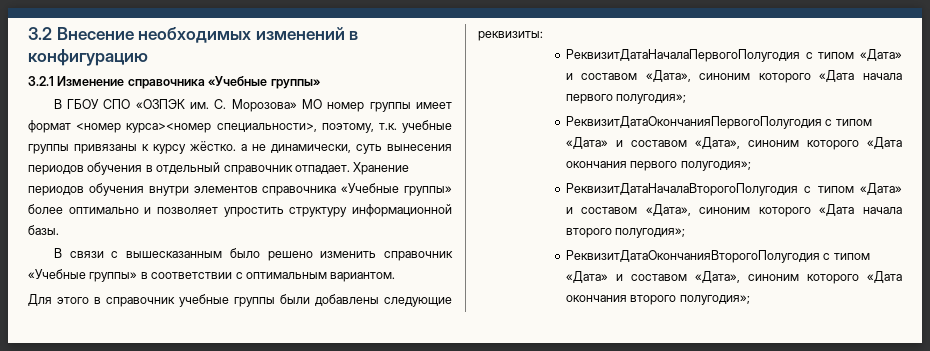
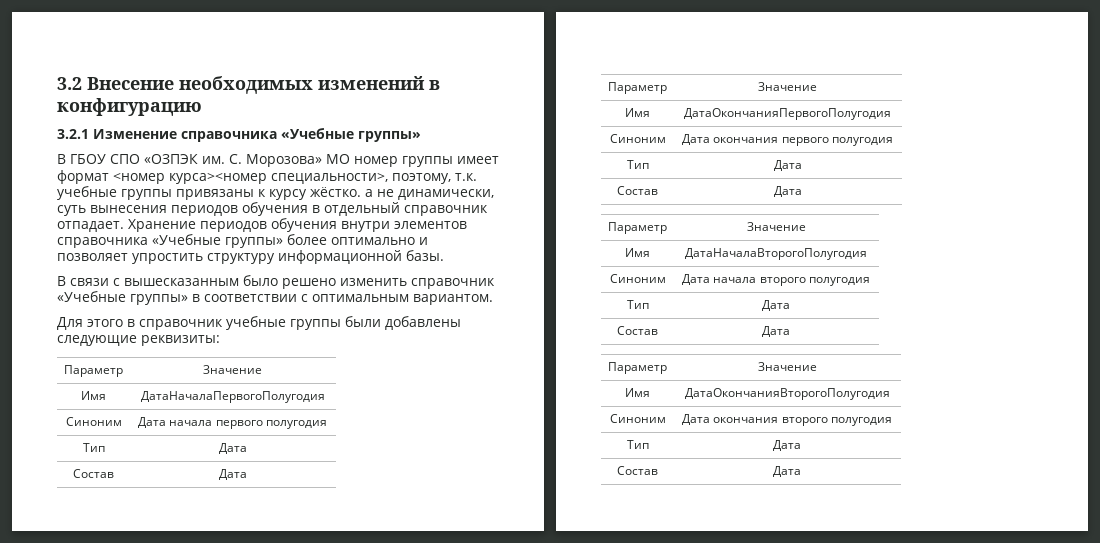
[565,49,902,62] [565,70,902,83] [565,94,687,104] [565,116,872,129] [565,137,902,150] [565,161,751,171] [565,183,902,196] [565,204,902,217] [565,228,686,238] [565,250,870,263] [565,271,902,284] [565,295,750,305] // РеквизитДатаНачалаПервогоПолугодия с типом «Дата» и составом «Дата», синоним которого «Дата начала первого полугодия»; // РеквизитДатаОкончанияПервогоПолугодия с типом «Дата» и составом «Дата», синоним которого «Дата окончания первого полугодия»; // РеквизитДатаНачалаВторогоПолугодия с типом «Дата» и составом «Дата», синоним которого «Дата начала второго полугодия»; // РеквизитДатаОкончанияВторогоПолугодия с типом «Дата» и составом «Дата», синоним которого «Дата окончания второго полугодия»; -> [64,365,123,377] [203,365,262,374] [81,391,106,400] [140,391,325,403] [65,417,122,426] [138,417,327,429] [82,443,105,452] [218,443,247,454] [73,469,114,478] [218,469,247,480] [608,82,667,94] [758,82,817,91] [625,108,650,117] [684,108,891,120] [609,134,666,143] [682,134,893,146] [626,160,649,169] [773,160,802,171] [617,186,658,195] [773,186,802,197] [608,222,667,234] [746,222,806,231] [625,248,650,257] [685,248,867,260] [609,274,666,283] [682,274,870,286] [626,300,649,309] [762,300,790,311] [617,326,658,335] [762,326,790,337] [608,362,667,374] [757,362,817,371] [625,388,650,397] [684,388,890,400] [609,414,666,423] [682,414,892,426] [626,440,649,449] [773,440,801,451] [617,466,658,475] [773,466,801,477] // Параметр | Значение // Имя | ДатаНачалаПервогоПолугодия // Синоним | Дата начала первого полугодия // Тип | Дата // Состав | Дата // Параметр | Значение // Имя | ДатаОкончанияПервогоПолугодия // Синоним | Дата окончания первого полугодия // Тип | Дата // Состав | Дата // Параметр | Значение // Имя | ДатаНачалаВторогоПолугодия // Синоним | Дата начала второго полугодия // Тип | Дата // Состав | Дата // Параметр | Значение // Имя | ДатаОкончанияВторогоПолугодия // Синоним | Дата окончания второго полугодия // Тип | Дата // Состав | Дата

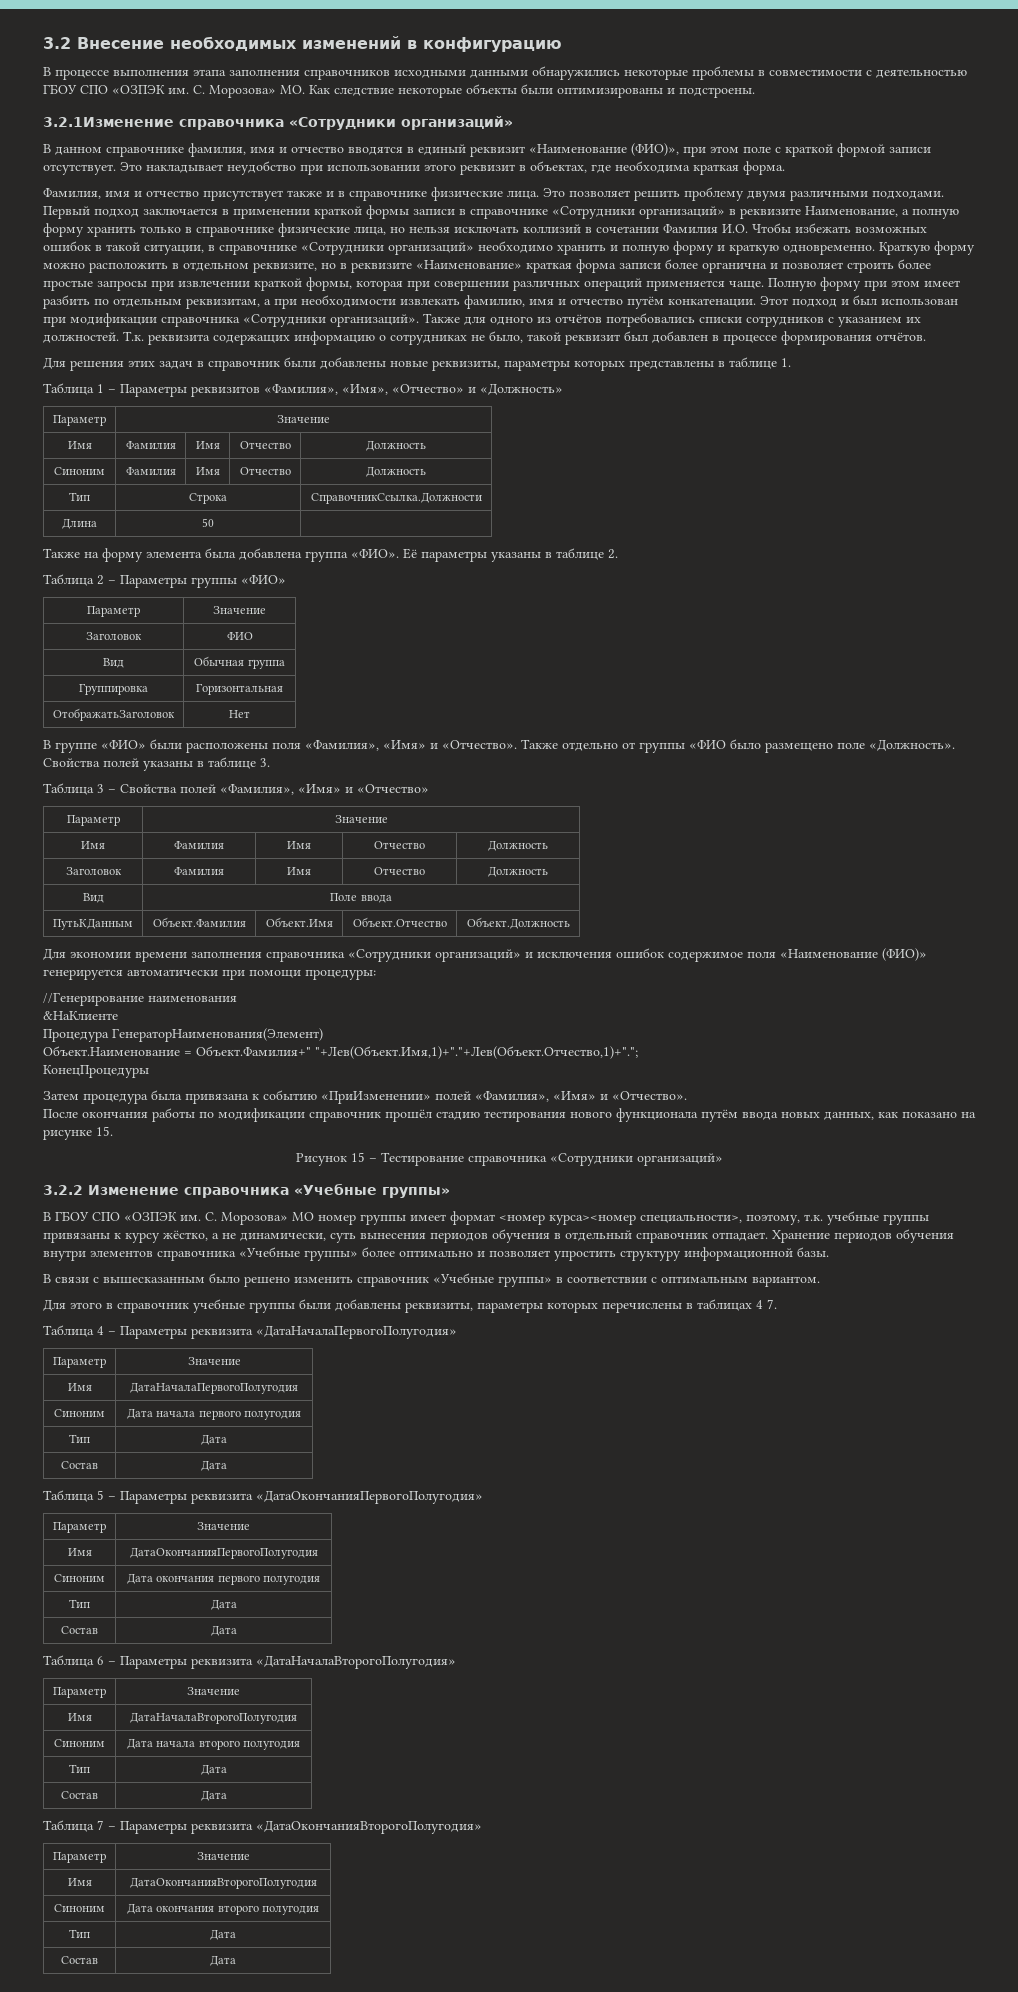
[57,129,89,139] 3.2.1 -> [43,66,967,80] [43,84,755,98] [43,116,513,130] [43,143,931,157] [43,161,785,175] [43,187,944,201] [43,205,959,219] [43,223,927,237] [43,241,975,255] [43,259,931,273] [43,277,960,291] [43,295,958,309] [43,313,921,327] [43,331,926,345] [43,357,791,371] [43,383,563,397] [53,415,106,426] [277,415,330,423] [67,441,92,449] [125,441,176,449] [195,441,220,449] [239,441,291,449] [366,440,426,451] [54,467,105,475] [125,467,176,475] [195,467,220,475] [239,467,291,475] [366,466,426,477] [69,492,90,501] [189,493,227,504] [310,492,482,504] [62,518,97,529] [202,518,214,527] [43,548,618,562] [43,574,286,588] [87,606,140,617] [213,606,266,614] [86,632,142,640] [226,632,253,640] [103,658,124,668] [194,656,285,669] [79,684,148,695] [196,684,283,695] [53,708,175,721] [229,710,250,718] [43,739,955,753] [43,757,270,771] [43,783,429,795] [66,815,120,826] [334,815,388,823] [81,841,105,849] [174,841,224,849] [287,841,311,849] [374,841,425,849] [488,840,548,851] [65,867,122,875] [174,867,224,875] [287,867,311,875] [374,867,425,875] [488,866,548,877] [82,893,104,903] [330,893,392,903] [53,918,133,930] [152,917,246,927] [265,917,333,927] [352,917,447,927] [466,917,570,929] [43,948,927,962] [43,969,376,980] [43,993,237,1006] [43,1011,118,1020] [43,1028,323,1042] [43,1046,638,1059] [43,1065,149,1078] [43,1090,687,1104] [43,1108,976,1122] [43,1126,113,1140] [295,1152,723,1166] [43,1185,83,1195] В процессе выполнения этапа заполнения справочников исходными данными обнаружились некоторые проблемы в совместимости с деятельностью ГБОУ СПО «ОЗПЭК им. С. Морозова» МО. Как следствие некоторые объекты были оптимизированы и подстроены. // 3.2.1Изменение справочника «Сотрудники организаций» // В данном справочнике фамилия, имя и отчество вводятся в единый реквизит «Наименование (ФИО)», при этом поле с краткой формой записи отсутствует. Это накладывает неудобство при использовании этого реквизит в объектах, где необходима краткая форма. // Фамилия, имя и отчество присутствует также и в справочнике физические лица. Это позволяет решить проблему двумя различными подходами. Первый подход заключается в применении краткой формы записи в справочнике «Сотрудники организаций» в реквизите Наименование, а полную форму хранить только в справочнике физические лица, но нельзя исключать коллизий в сочетании Фамилия И.О. Чтобы избежать возможных ошибок в такой ситуации, в справочнике «Сотрудники организаций» необходимо хранить и полную форму и краткую одновременно. Краткую форму можно расположить в отдельном реквизите, но в реквизите «Наименование» краткая форма записи более органична и позволяет строить более простые запросы при извлечении краткой формы, которая при совершении различных операций применяется чаще. Полную форму при этом имеет разбить по отдельным реквизитам, а при необходимости извлекать фамилию, имя и отчество путём конкатенации. Этот подход и был использован при модификации справочника «Сотрудники организаций». Также для одного из отчётов потребовались списки сотрудников с указанием их должностей. Т.к. реквизита содержащих информацию о сотрудниках не было, такой реквизит был добавлен в процессе формирования отчётов. // Для решения этих задач в справочник были добавлены новые реквизиты, параметры которых представлены в таблице 1. // Таблица 1 – Параметры реквизитов «Фамилия», «Имя», «Отчество» и «Должность» // Параметр | Значение // Имя | Фамилия | Имя | Отчество | Должность // Синоним | Фамилия | Имя | Отчество | Должность // Тип | Строка | СправочникСсылка.Должности // Длина | 50 | // Также на форму элемента была добавлена группа «ФИО». Её параметры указаны в таблице 2. // Таблица 2 – Параметры группы «ФИО» // Параметр | Значение // Заголовок | ФИО // Вид | Обычная группа // Группировка | Горизонтальная // ОтображатьЗаголовок | Нет // В группе «ФИО» были расположены поля «Фамилия», «Имя» и «Отчество». Также отдельно от группы «ФИО было размещено поле «Должность». Свойства полей указаны в таблице 3. // Таблица 3 – Свойства полей «Фамилия», «Имя» и «Отчество» // Параметр | Значение // Имя | Фамилия | Имя | Отчество | Должность // Заголовок | Фамилия | Имя | Отчество | Должность // Вид | Поле ввода // ПутьКДанным | Объект.Фамилия | Объект.Имя | Объект.Отчество | Объект.Должность // Для экономии времени заполнения справочника «Сотрудники организаций» и исключения ошибок содержимое поля «Наименование (ФИО)» генерируется автоматически при помощи процедуры: // //Генерирование наименования // &НаКлиенте // Процедура ГенераторНаименования(Элемент) // Объект.Наименование = Объект.Фамилия+" "+Лев(Объект.Имя,1)+"."+Лев(Объект.Отчество,1)+"."; // КонецПроцедуры // Затем процедура была привязана к событию «ПриИзменении» полей «Фамилия», «Имя» и «Отчество». // После окончания работы по модификации справочник прошёл стадию тестирования нового функционала путём ввода новых данных, как показано на рисунке 15. // Рисунок 15 – Тестирование справочника «Сотрудники организаций» // 3.2.2
[310,187,361,197] жёстко. -> [163,1230,208,1241] жёстко,
[57,335,220,346] следующие реквизиты: -> [405,1299,777,1313] [43,1325,457,1339] реквизиты, параметры которых перечислены в таблицах 4 7. // Таблица 4 – Параметры реквизита «ДатаНачалаПервогоПолугодия»
(247, 474) none -> [43,1490,483,1504] // Таблица 5 – Параметры реквизита «ДатаОкончанияПервогоПолугодия»
(802, 191) none -> [43,1655,456,1669] // Таблица 6 – Параметры реквизита «ДатаНачалаВторогоПолугодия»
(790, 331) none -> [43,1820,482,1834] // Таблица 7 – Параметры реквизита «ДатаОкончанияВторогоПолугодия»

